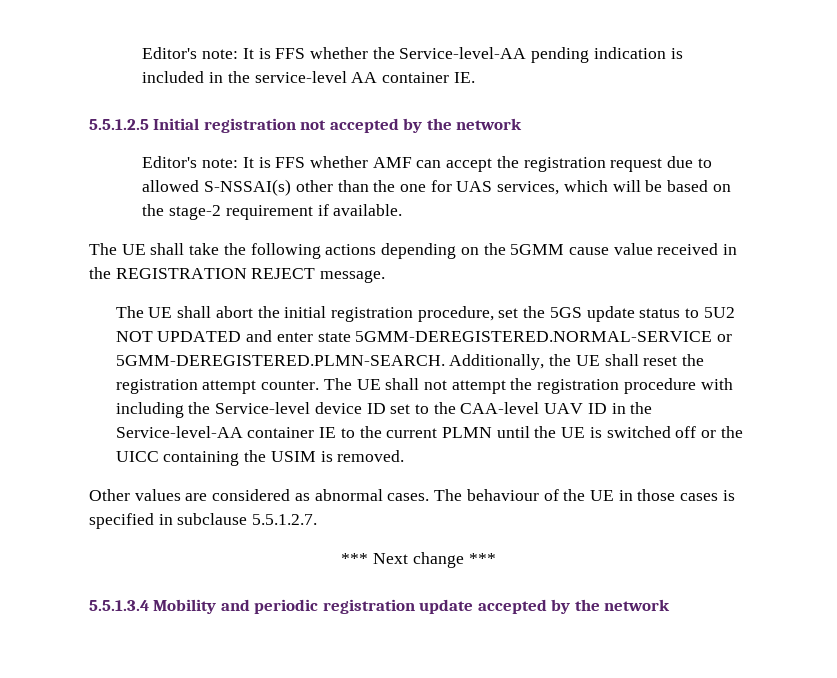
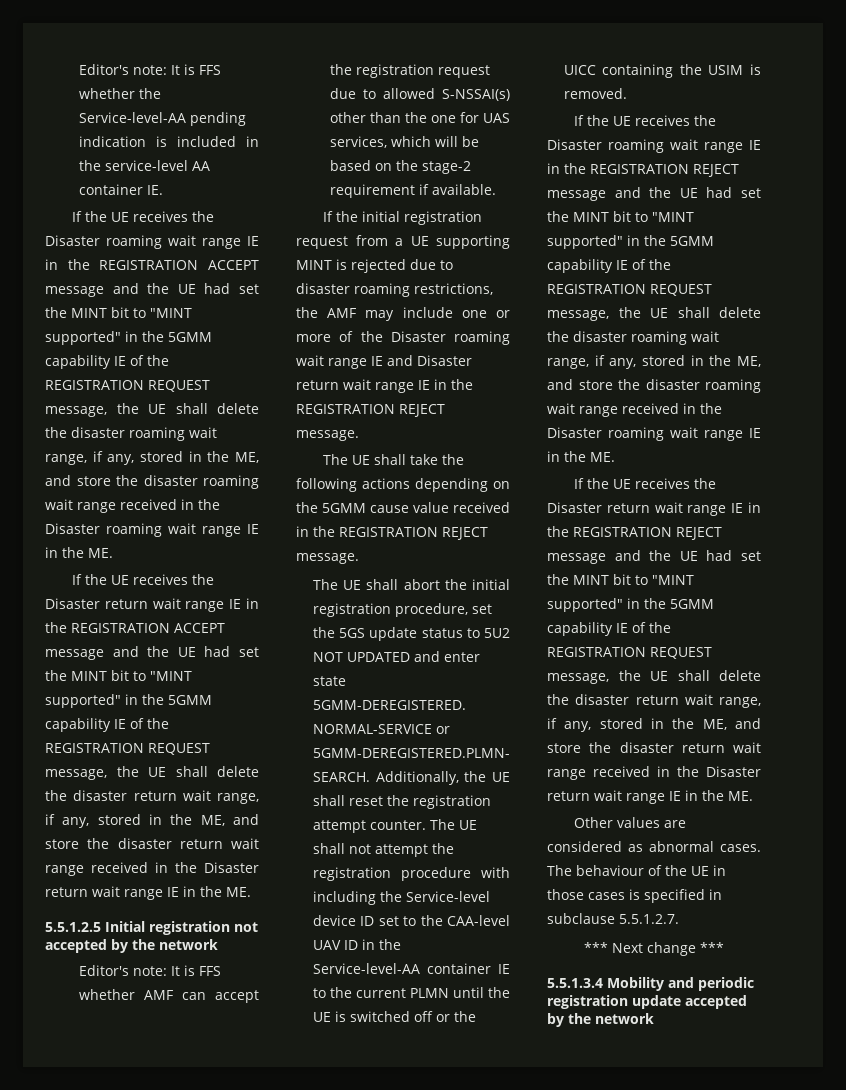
(475, 77) none -> [71,211,214,222] [45,235,259,249] [45,259,259,270] [45,283,259,297] [45,307,192,318] [45,331,212,345] [45,355,169,369] [45,380,210,392] [45,403,259,417] [45,427,217,441] [45,451,259,465] [45,475,259,489] [45,499,220,513] [45,523,259,537] [45,547,113,558] [71,574,214,585] [45,598,259,612] [45,622,225,633] [45,646,259,660] [45,670,192,681] [45,694,212,708] [45,718,169,732] [45,743,210,755] [45,766,259,780] [45,790,259,804] [45,814,259,828] [45,838,259,849] [45,862,259,876] [45,886,251,900] // If the UE receives the Disaster roaming wait range IE in the REGISTRATION ACCEPT message and the UE had set the MINT bit to "MINT supported" in the 5GMM capability IE of the REGISTRATION REQUEST message, the UE shall delete the disaster roaming wait range, if any, stored in the ME, and store the disaster roaming wait range received in the Disaster roaming wait range IE in the ME. // If the UE receives the Disaster return wait range IE in the REGISTRATION ACCEPT message and the UE had set the MINT bit to "MINT supported" in the 5GMM capability IE of the REGISTRATION REQUEST message, the UE shall delete the disaster return wait range, if any, stored in the ME, and store the disaster return wait range received in the Disaster return wait range IE in the ME.
(403, 210) none -> [322,211,482,225] [296,235,510,249] [296,259,453,273] [296,283,493,297] [296,307,510,321] [296,331,510,345] [296,355,472,369] [296,379,473,393] [296,404,445,417] [296,430,359,441] // If the initial registration request from a UE supporting MINT is rejected due to disaster roaming restrictions, the AMF may include one or more of the Disaster roaming wait range IE and Disaster return wait range IE in the REGISTRATION REJECT message.
(405, 456) none -> [573,115,716,126] [547,139,761,153] [547,163,739,177] [547,187,761,201] [547,211,694,222] [547,235,714,249] [547,259,671,273] [547,284,712,296] [547,307,761,321] [547,331,719,345] [547,355,761,369] [547,379,761,393] [547,403,722,417] [547,427,761,441] [547,451,615,462] [573,478,716,489] [547,502,761,516] [547,526,722,540] [547,550,761,564] [547,574,694,585] [547,598,714,612] [547,622,671,636] [547,647,712,659] [547,670,761,684] [547,694,761,708] [547,718,761,732] [547,742,761,753] [547,766,761,780] [547,790,753,804] // If the UE receives the Disaster roaming wait range IE in the REGISTRATION REJECT message and the UE had set the MINT bit to "MINT supported" in the 5GMM capability IE of the REGISTRATION REQUEST message, the UE shall delete the disaster roaming wait range, if any, stored in the ME, and store the disaster roaming wait range received in the Disaster roaming wait range IE in the ME. // If the UE receives the Disaster return wait range IE in the REGISTRATION REJECT message and the UE had set the MINT bit to "MINT supported" in the 5GMM capability IE of the REGISTRATION REQUEST message, the UE shall delete the disaster return wait range, if any, stored in the ME, and store the disaster return wait range received in the Disaster return wait range IE in the ME.

